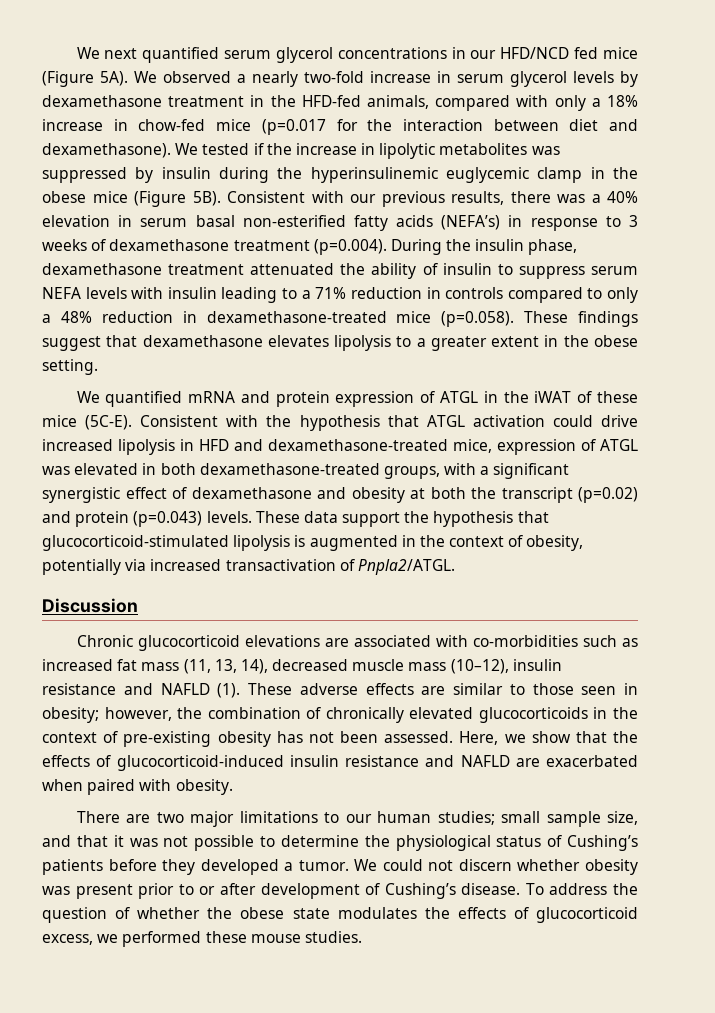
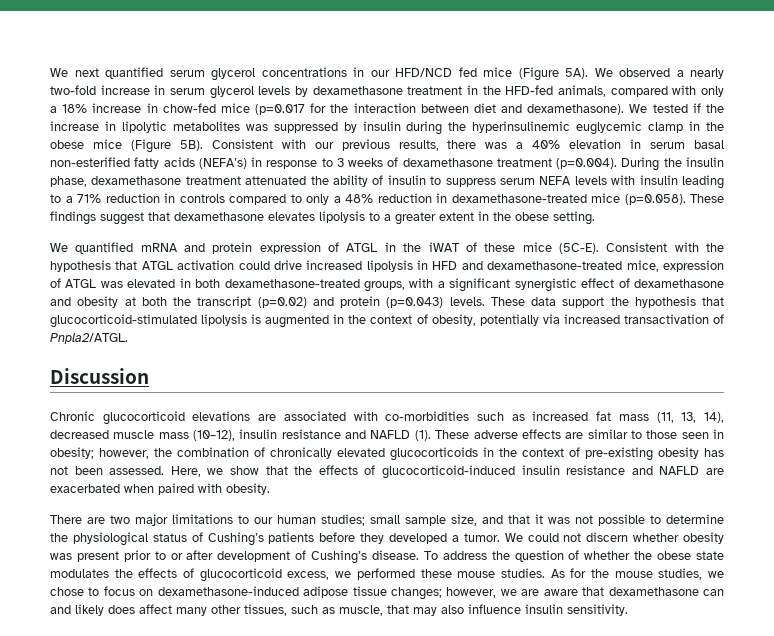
(362, 937) none -> [550,568,724,580] [50,586,725,600] [50,604,628,616] As for the mouse studies, we chose to focus on dexamethasone-induced adipose tissue changes; however, we are aware that dexamethasone can and likely does affect many other tissues, such as muscle, that may also influence insulin sensitivity.

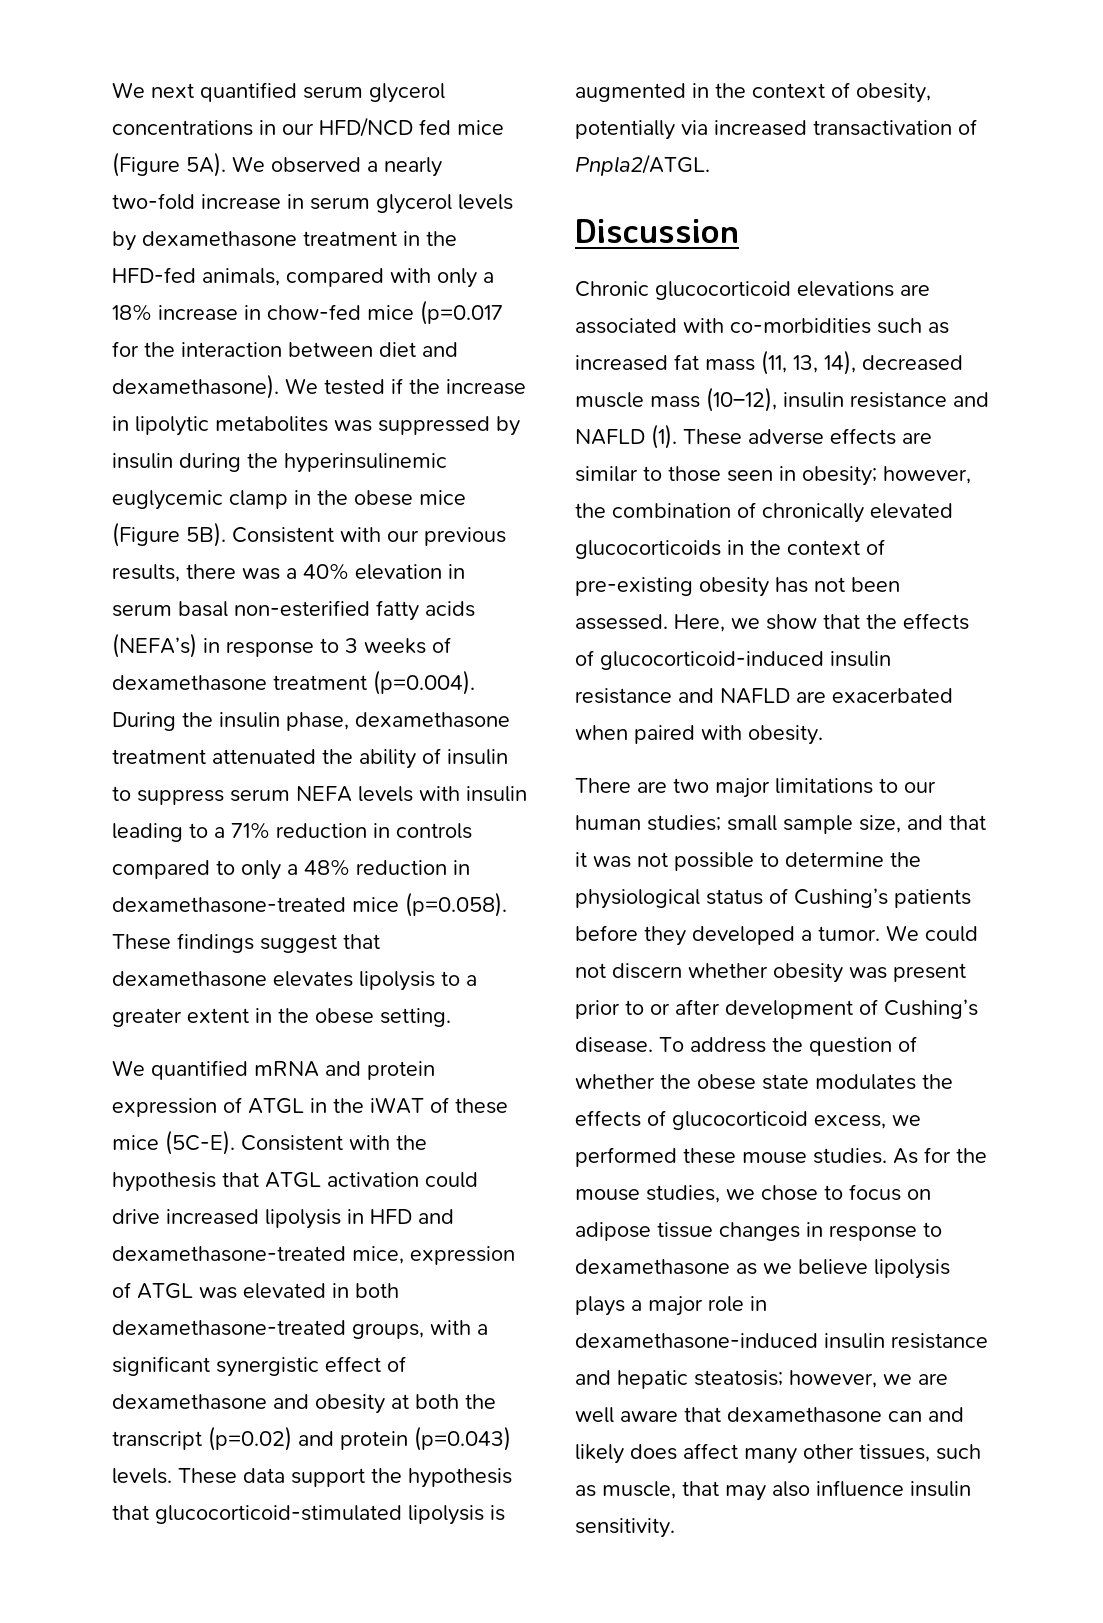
[157,586,299,596] dexamethasone-induced -> (931, 1194) none
[391,587,442,600] changes; -> [719,1222,942,1241] [575,1259,950,1279] [575,1296,767,1316] [575,1333,988,1349] [575,1370,783,1389] changes in response to dexamethasone as we believe lipolysis plays a major role in dexamethasone-induced insulin resistance and hepatic steatosis;
(540, 592) none -> [575,1407,614,1423] well

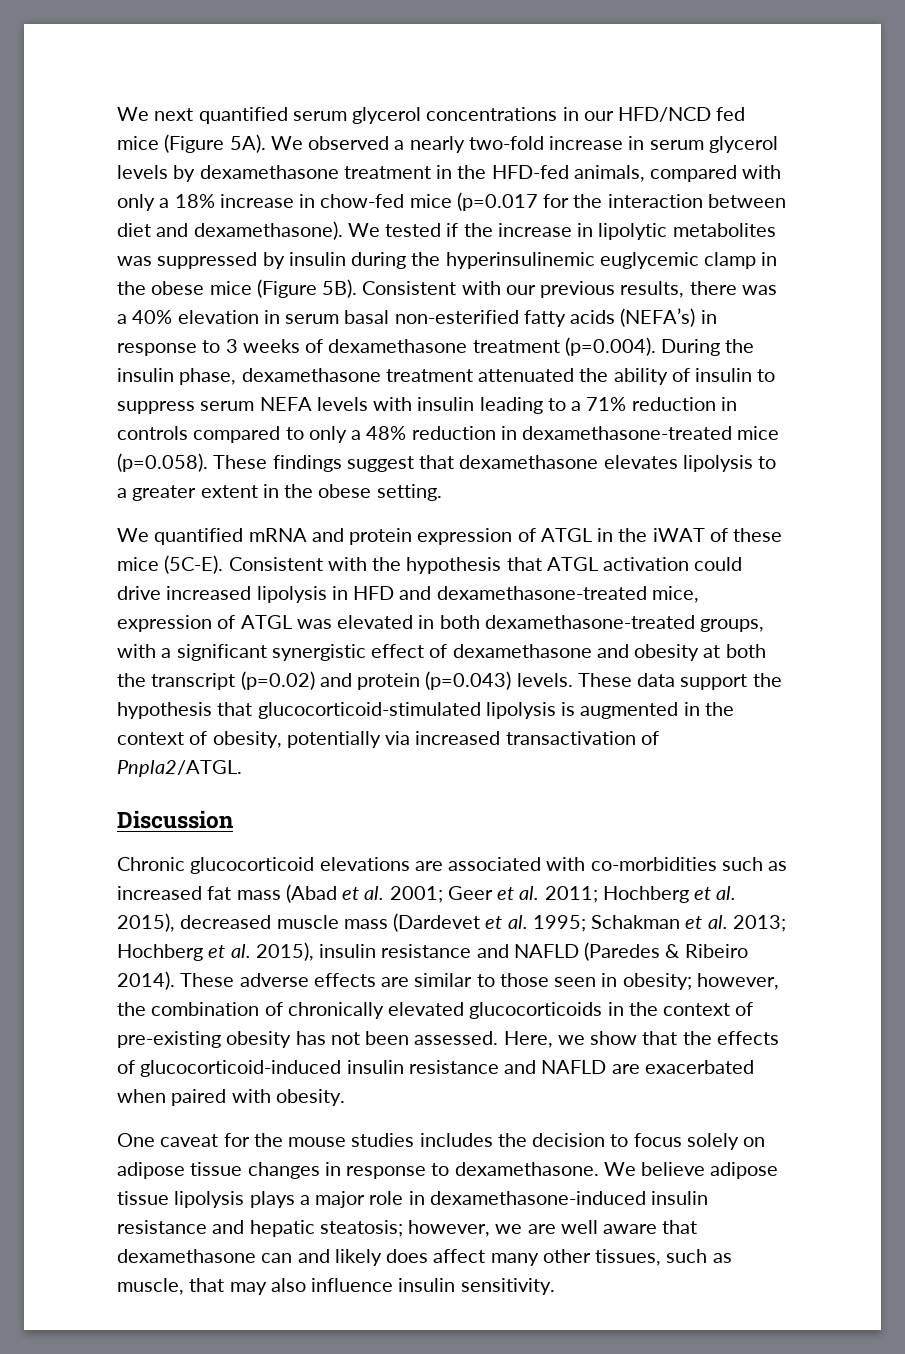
[761,350,963,375] [575,387,989,412] [575,424,677,449] (11, 13, 14), decreased muscle mass (10–12), insulin resistance and NAFLD (1). -> [285,884,737,903] [117,913,786,932] [117,942,748,961] [117,971,175,990] (Abad et al. 2001; Geer et al. 2011; Hochberg et al. 2015), decreased muscle mass (Dardevet et al. 1995; Schakman et al. 2013; Hochberg et al. 2015), insulin resistance and NAFLD (Paredes & Ribeiro 2014).
[575,778,936,798] [575,815,986,834] [575,852,921,871] [575,888,971,909] [575,925,978,946] [575,963,966,983] [575,999,978,1019] [575,1036,917,1056] [575,1074,953,1090] [575,1110,921,1130] [575,1147,987,1167] [575,1185,818,1203] There are two major limitations to our human studies; small sample size, and that it was not possible to determine the physiological status of Cushing’s patients before they developed a tumor. We could not discern whether obesity was present prior to or after development of Cushing’s disease. To address the question of whether the obese state modulates the effects of glucocorticoid excess, we performed these mouse studies. As for the mouse studies, we chose -> [117,1133,606,1147] One caveat for the mouse studies includes the decision
(901, 1192) none -> [686,1133,739,1150] solely
[575,1259,868,1275] dexamethasone as we believe -> [454,1162,779,1179] [117,1191,169,1205] dexamethasone. We believe adipose tissue

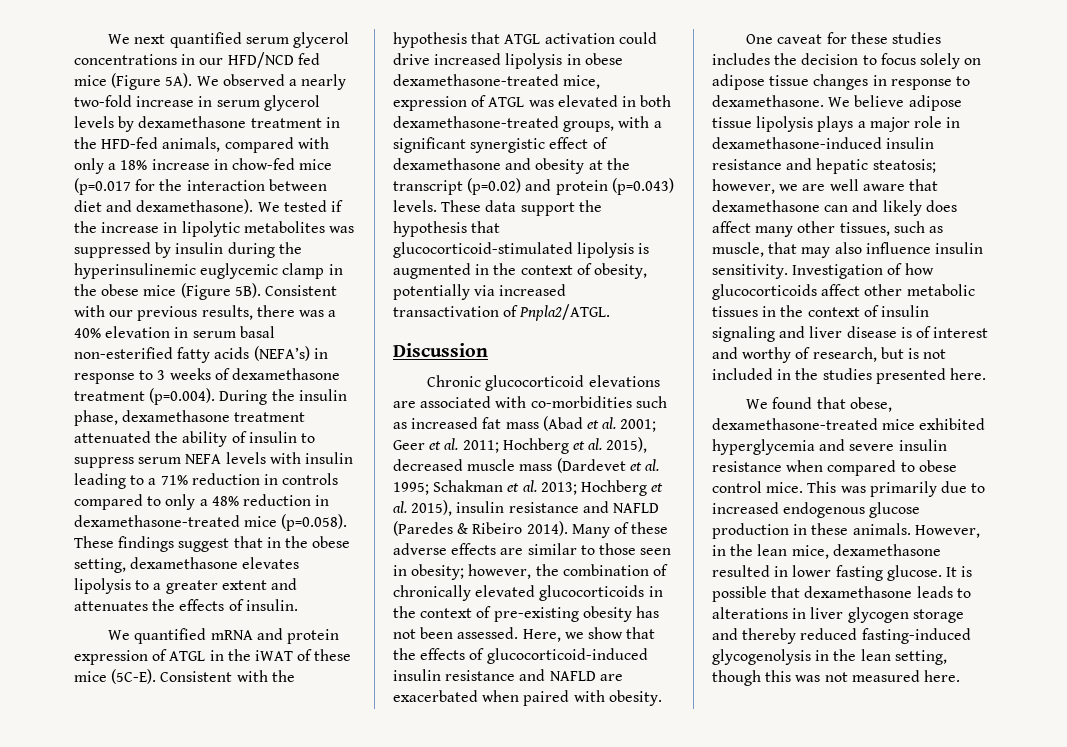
(455, 462) none -> [266,536,351,548] [74,558,126,573] in the obese setting,
[262,484,442,501] in the obese setting. -> [270,578,297,590] [74,599,298,611] and attenuates the effects of insulin.
[353,586,432,600] HFD and -> [584,53,623,65] obese
[725,644,766,658] both -> (603, 165) none
[180,973,235,987] These -> [571,522,669,538] Many of these
[253,1133,347,1147] the mouse -> [850,32,888,44] these
(555, 1286) none -> [792,263,934,279] [712,284,975,300] [712,305,929,317] [712,326,989,342] [712,347,947,363] [712,368,986,384] [746,397,892,412] [712,418,986,430] [712,439,947,455] [712,460,957,476] [712,481,986,497] [712,502,921,518] [712,523,980,539] [712,544,941,559] [712,565,973,581] [712,586,971,602] [712,607,964,623] [712,628,971,644] [712,649,947,665] [712,670,960,686] Investigation of how glucocorticoids affect other metabolic tissues in the context of insulin signaling and liver disease is of interest and worthy of research, but is not included in the studies presented here. // We found that obese, dexamethasone-treated mice exhibited hyperglycemia and severe insulin resistance when compared to obese control mice. This was primarily due to increased endogenous glucose production in these animals. However, in the lean mice, dexamethasone resulted in lower fasting glucose. It is possible that dexamethasone leads to alterations in liver glycogen storage and thereby reduced fasting-induced glycogenolysis in the lean setting, though this was not measured here.

